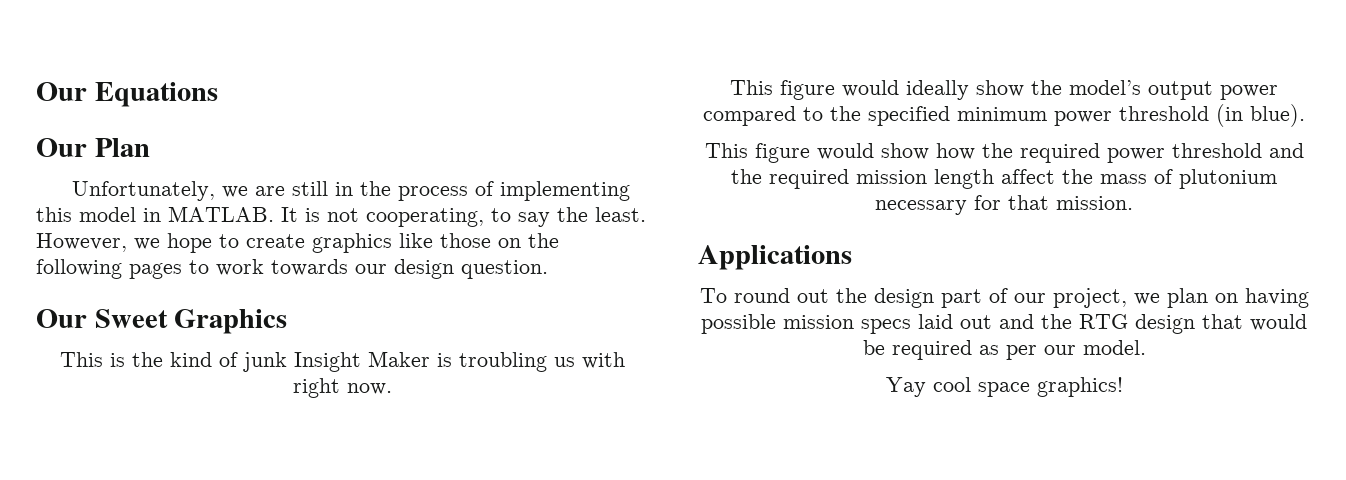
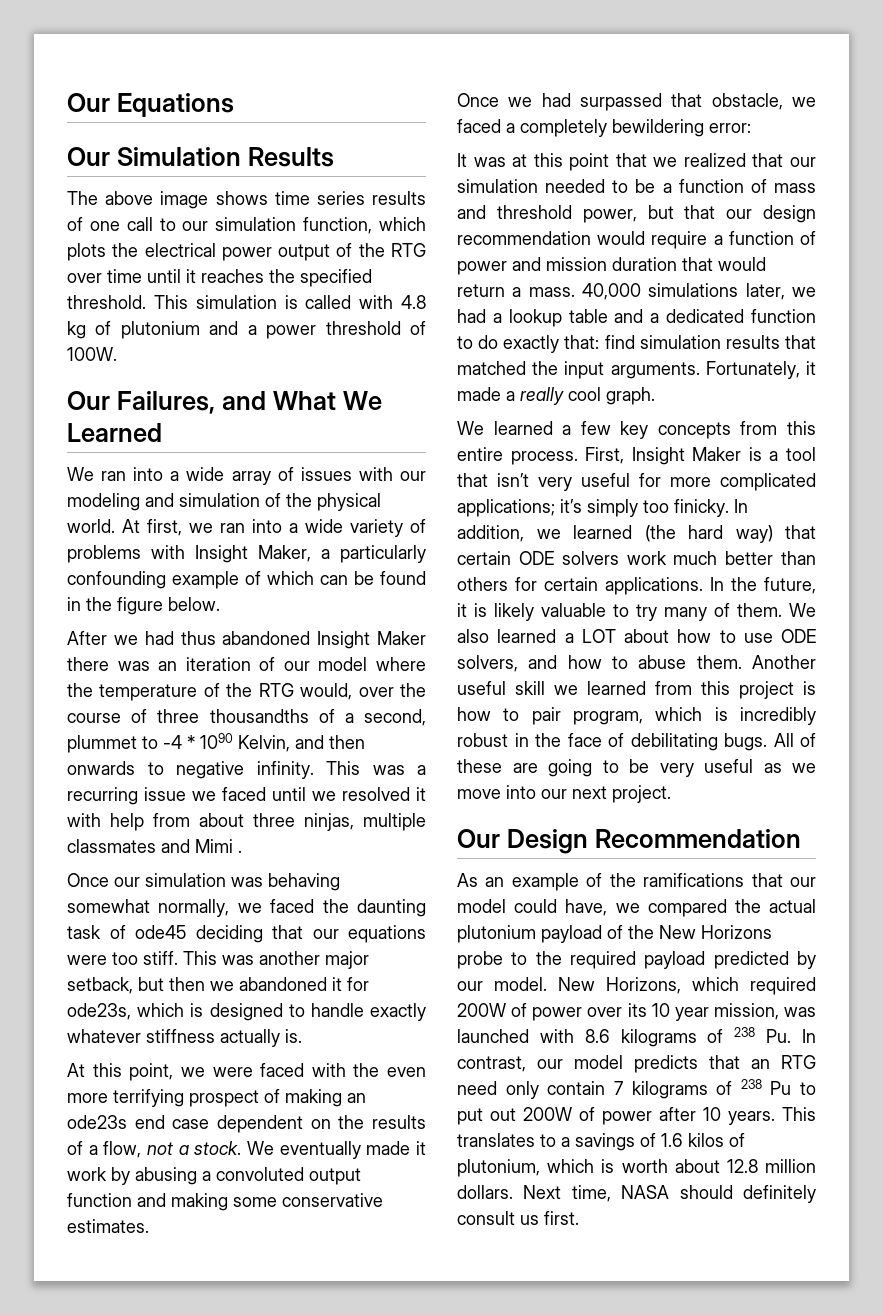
[94,138,150,157] [72,181,631,201] [36,206,646,227] [36,233,559,253] [36,259,548,279] [36,309,288,334] [59,351,625,372] [292,378,392,398] [730,80,1278,100] [703,104,1305,127] [704,143,1304,163] [731,169,1277,189] [875,195,1133,215] [698,245,852,270] [699,288,1309,308] [701,314,1307,334] [862,340,1146,360] [885,377,1123,397] Plan // Unfortunately, we are still in the process of implementing this model in MATLAB. It is not cooperating, to say the least. However, we hope to create graphics like those on the following pages to work towards our design question. // Our Sweet Graphics // This is the kind of junk Insight Maker is troubling us with right now. // This figure would ideally show the model’s output power compared to the specified minimum power threshold (in blue). // This figure would show how the required power threshold and the required mission length affect the mass of plutonium necessary for that mission. // Applications // To round out the design part of our project, we plan on having possible mission specs laid out and the RTG design that would be required as per our model. // Yay cool space graphics! -> [116,147,334,167] [67,191,426,209] [67,217,426,234] [67,243,426,261] [67,269,372,287] [67,295,426,309] [67,321,426,339] [67,347,117,361] [67,391,382,414] [67,423,162,442] [67,467,426,485] [67,493,381,511] [67,519,426,537] [67,545,426,563] [67,571,426,589] [67,597,220,615] [67,631,426,649] [67,657,426,671] [67,683,426,701] [67,709,426,726] [67,733,365,753] [67,761,426,779] [67,787,426,805] [67,813,426,831] [67,839,242,853] [67,873,340,891] [67,899,426,917] [67,925,426,943] [67,951,369,969] [67,977,369,994] [67,1003,426,1021] [67,1029,302,1047] [67,1063,426,1081] [67,1089,366,1107] [67,1115,426,1133] [67,1141,427,1159] [67,1167,361,1185] [67,1193,383,1211] [67,1219,149,1233] [457,93,816,111] [457,119,751,137] [457,153,816,171] [457,179,816,193] [457,205,816,223] [457,231,816,249] [457,257,766,275] [457,283,816,300] [457,309,816,327] [457,335,816,353] [457,361,816,379] [457,387,655,405] [457,421,816,439] [457,447,816,465] [457,473,816,491] [457,499,748,517] [457,525,816,543] [457,551,816,565] [457,577,816,595] [457,603,816,621] [457,629,816,643] [457,655,816,672] [457,681,816,699] [457,707,816,725] [457,733,816,751] [457,759,816,777] [457,785,671,803] [457,829,801,854] [457,873,816,891] [457,899,816,917] [457,925,772,943] [457,951,816,969] [457,977,816,995] [457,1003,816,1021] [457,1027,816,1047] [457,1055,816,1073] [457,1079,816,1099] [457,1107,816,1125] [457,1133,745,1151] [457,1159,816,1177] [457,1185,816,1203] [457,1211,579,1225] Simulation Results // The above image shows time series results of one call to our simulation function, which plots the electrical power output of the RTG over time until it reaches the specified threshold. This simulation is called with 4.8 kg of plutonium and a power threshold of 100W. // Our Failures, and What We Learned // We ran into a wide array of issues with our modeling and simulation of the physical world. At first, we ran into a wide variety of problems with Insight Maker, a particularly confounding example of which can be found in the figure below. // After we had thus abandoned Insight Maker there was an iteration of our model where the temperature of the RTG would, over the course of three thousandths of a second, plummet to -4 * 1090 Kelvin, and then onwards to negative infinity. This was a recurring issue we faced until we resolved it with help from about three ninjas, multiple classmates and Mimi . // Once our simulation was behaving somewhat normally, we faced the daunting task of ode45 deciding that our equations were too stiff. This was another major setback, but then we abandoned it for ode23s, which is designed to handle exactly whatever stiffness actually is. // At this point, we were faced with the even more terrifying prospect of making an ode23s end case dependent on the results of a flow, not a stock. We eventually made it work by abusing a convoluted output function and making some conservative estimates. // Once we had surpassed that obstacle, we faced a completely bewildering error: // It was at this point that we realized that our simulation needed to be a function of mass and threshold power, but that our design recommendation would require a function of power and mission duration that would return a mass. 40,000 simulations later, we had a lookup table and a dedicated function to do exactly that: find simulation results that matched the input arguments. Fortunately, it made a really cool graph. // We learned a few key concepts from this entire process. First, Insight Maker is a tool that isn’t very useful for more complicated applications; it’s simply too finicky. In addition, we learned (the hard way) that certain ODE solvers work much better than others for certain applications. In the future, it is likely valuable to try many of them. We also learned a LOT about how to use ODE solvers, and how to abuse them. Another useful skill we learned from this project is how to pair program, which is incredibly robust in the face of debilitating bugs. All of these are going to be very useful as we move into our next project. // Our Design Recommendation // As an example of the ramifications that our model could have, we compared the actual plutonium payload of the New Horizons probe to the required payload predicted by our model. New Horizons, which required 200W of power over its 10 year mission, was launched with 8.6 kilograms of 238 Pu. In contrast, our model predicts that an RTG need only contain 7 kilograms of 238 Pu to put out 200W of power after 10 years. This translates to a savings of 1.6 kilos of plutonium, which is worth about 12.8 million dollars. Next time, NASA should definitely consult us first.

